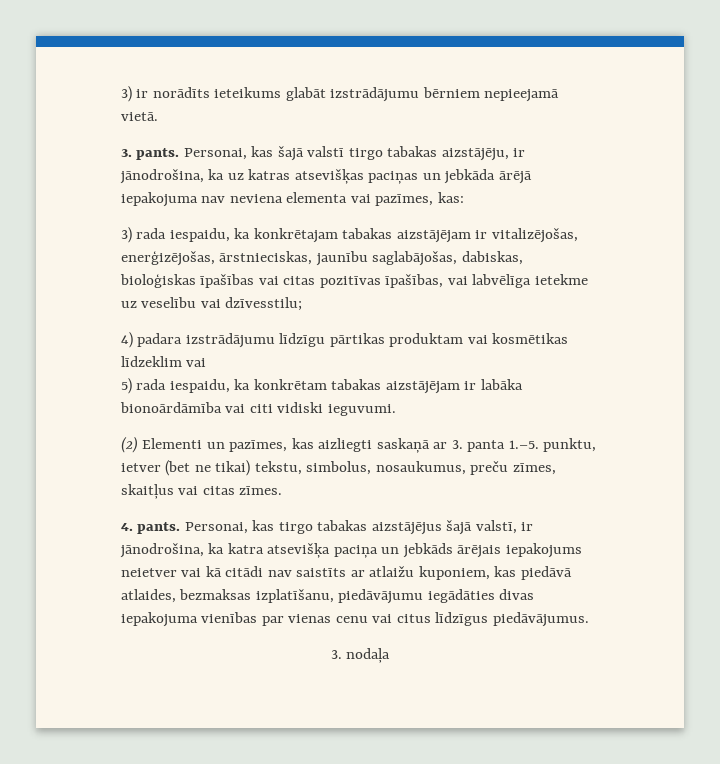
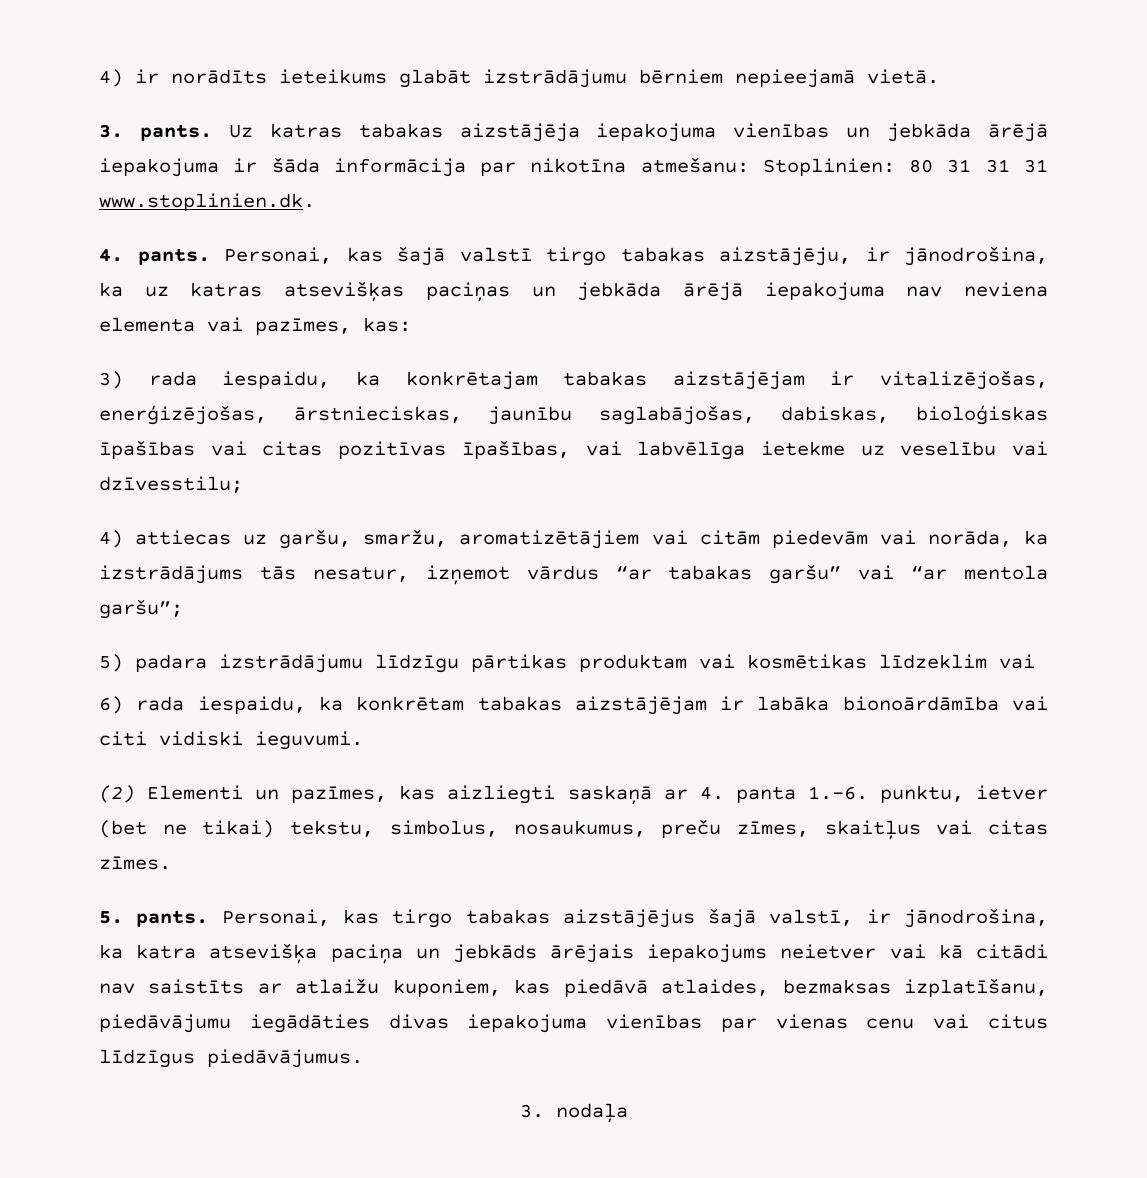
[121,86,132,102] 3) -> [99,69,123,87] 4)
(180, 154) none -> [228,123,1048,142] [99,157,1048,177] [99,193,315,211] [99,248,210,265] Uz katras tabakas aizstājēja iepakojuma vienības un jebkāda ārējā iepakojuma ir šāda informācija par nikotīna atmešanu: Stoplinien: 80 31 31 31 www.stoplinien.dk. // 4. pants.
(133, 340) none -> [135,529,1049,549] [99,564,1048,585] [99,599,183,619] [99,654,123,672] attiecas uz garšu, smaržu, aromatizētājiem vai citām piedevām vai norāda, ka izstrādājums tās nesatur, izņemot vārdus “ar tabakas garšu” vai “ar mentola garšu”; // 5)
[121,378,132,394] 5) -> [99,696,123,714] 6)
[451,440,539,452] 3. panta 1.–5. -> [699,786,868,803] 4. panta 1.–6.
[121,523,133,531] 4. -> [99,911,123,924] 5.

